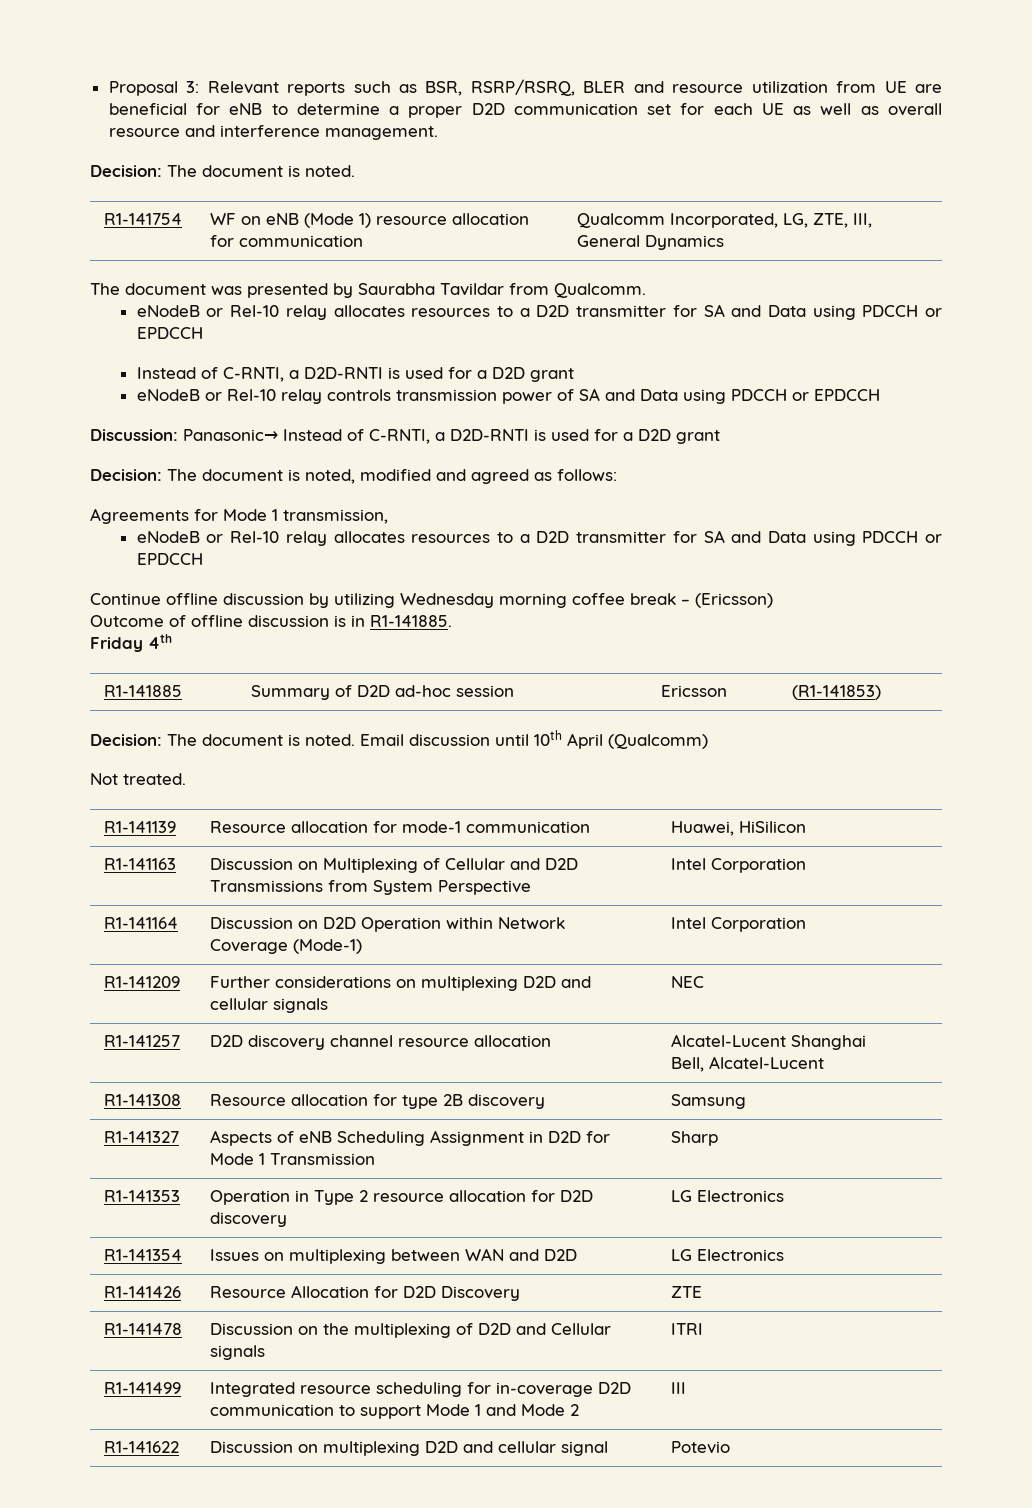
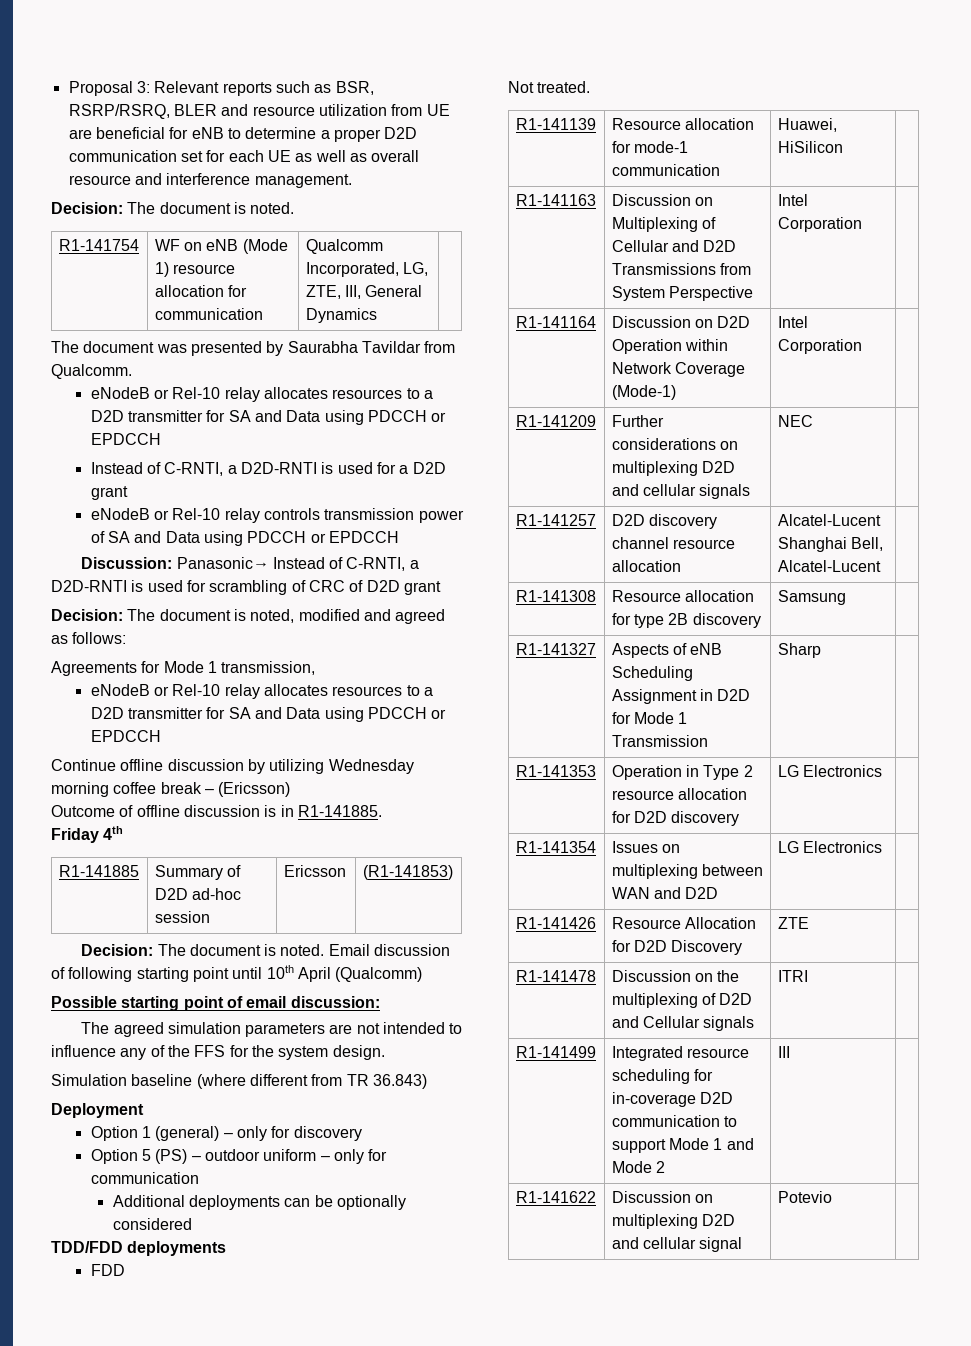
[623,432,633,441] a -> [209,580,364,595] scrambling of CRC of
(490, 740) none -> [51,967,229,982] of following starting point
(708, 741) none -> [51,996,380,1011] [81,1022,463,1037] [51,1045,385,1060] [51,1074,427,1089] [51,1103,144,1118] [90,1126,362,1141] [90,1149,388,1164] [90,1172,199,1184] [112,1195,407,1210] [112,1218,192,1230] [51,1241,227,1256] [90,1264,125,1276] // Possible starting point of email discussion: // The agreed simulation parameters are not intended to influence any of the FFS for the system design. // Simulation baseline (where different from TR 36.843) // Deployment // Option 1 (general) – only for discovery // Option 5 (PS) – outdoor uniform – only for communication // Additional deployments can be optionally considered // TDD/FDD deployments // FDD

